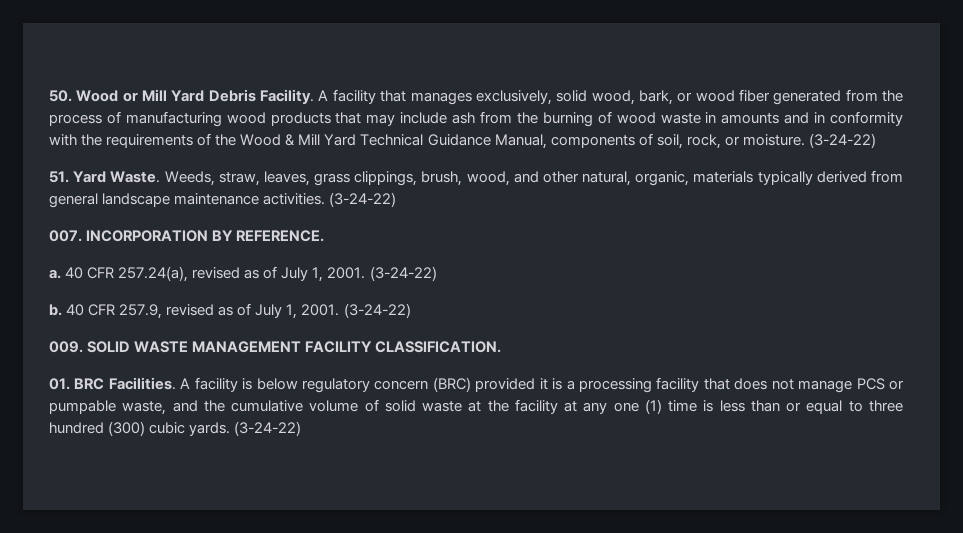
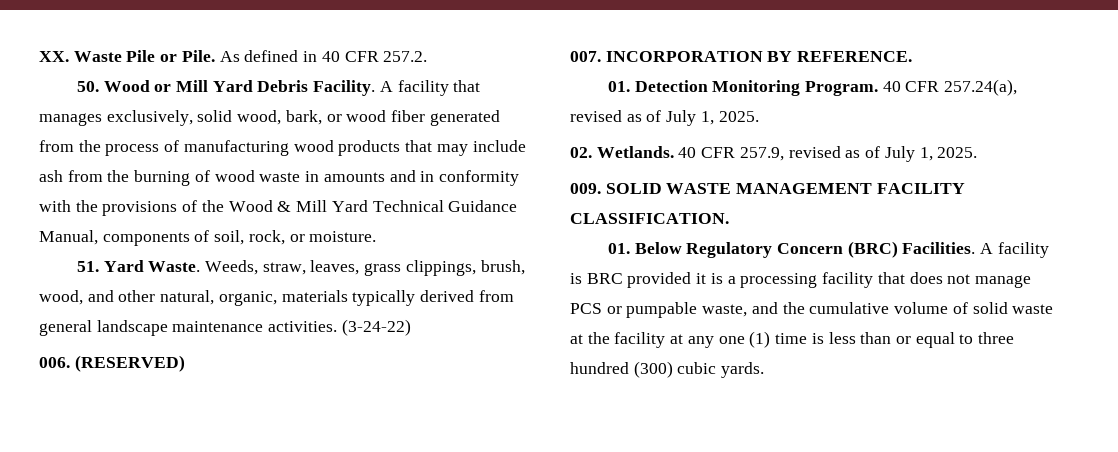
(49, 96) none -> [39,50,428,62] XX. Waste Pile or Pile. As defined in 40 CFR 257.2. //
[106,134,194,148] requirements -> [102,201,178,216] provisions
[808,133,876,148] (3-24-22) -> (377, 236) none
(397, 199) none -> [39,355,185,372] // 006. (RESERVED)
[49,269,61,279] a. -> [607,80,879,96] 01. Detection Monitoring Program.
[327,266,437,281] [49,304,62,316] 2001. (3-24-22) // b. -> [718,111,759,122] [570,146,674,158] 2025. // 02. Wetlands.
[301,303,411,318] 2001. (3-24-22) -> [937,147,978,158] 2025.
[74,377,471,393] BRC Facilities. A facility is below regulatory concern (BRC) -> [634,241,1049,258] [570,273,623,284] Below Regulatory Concern (BRC) Facilities. A facility is BRC
[234,421,302,436] (3-24-22) -> (765, 370) none

